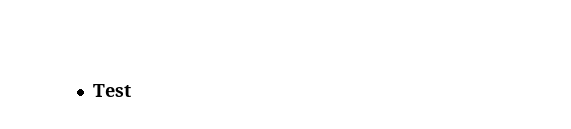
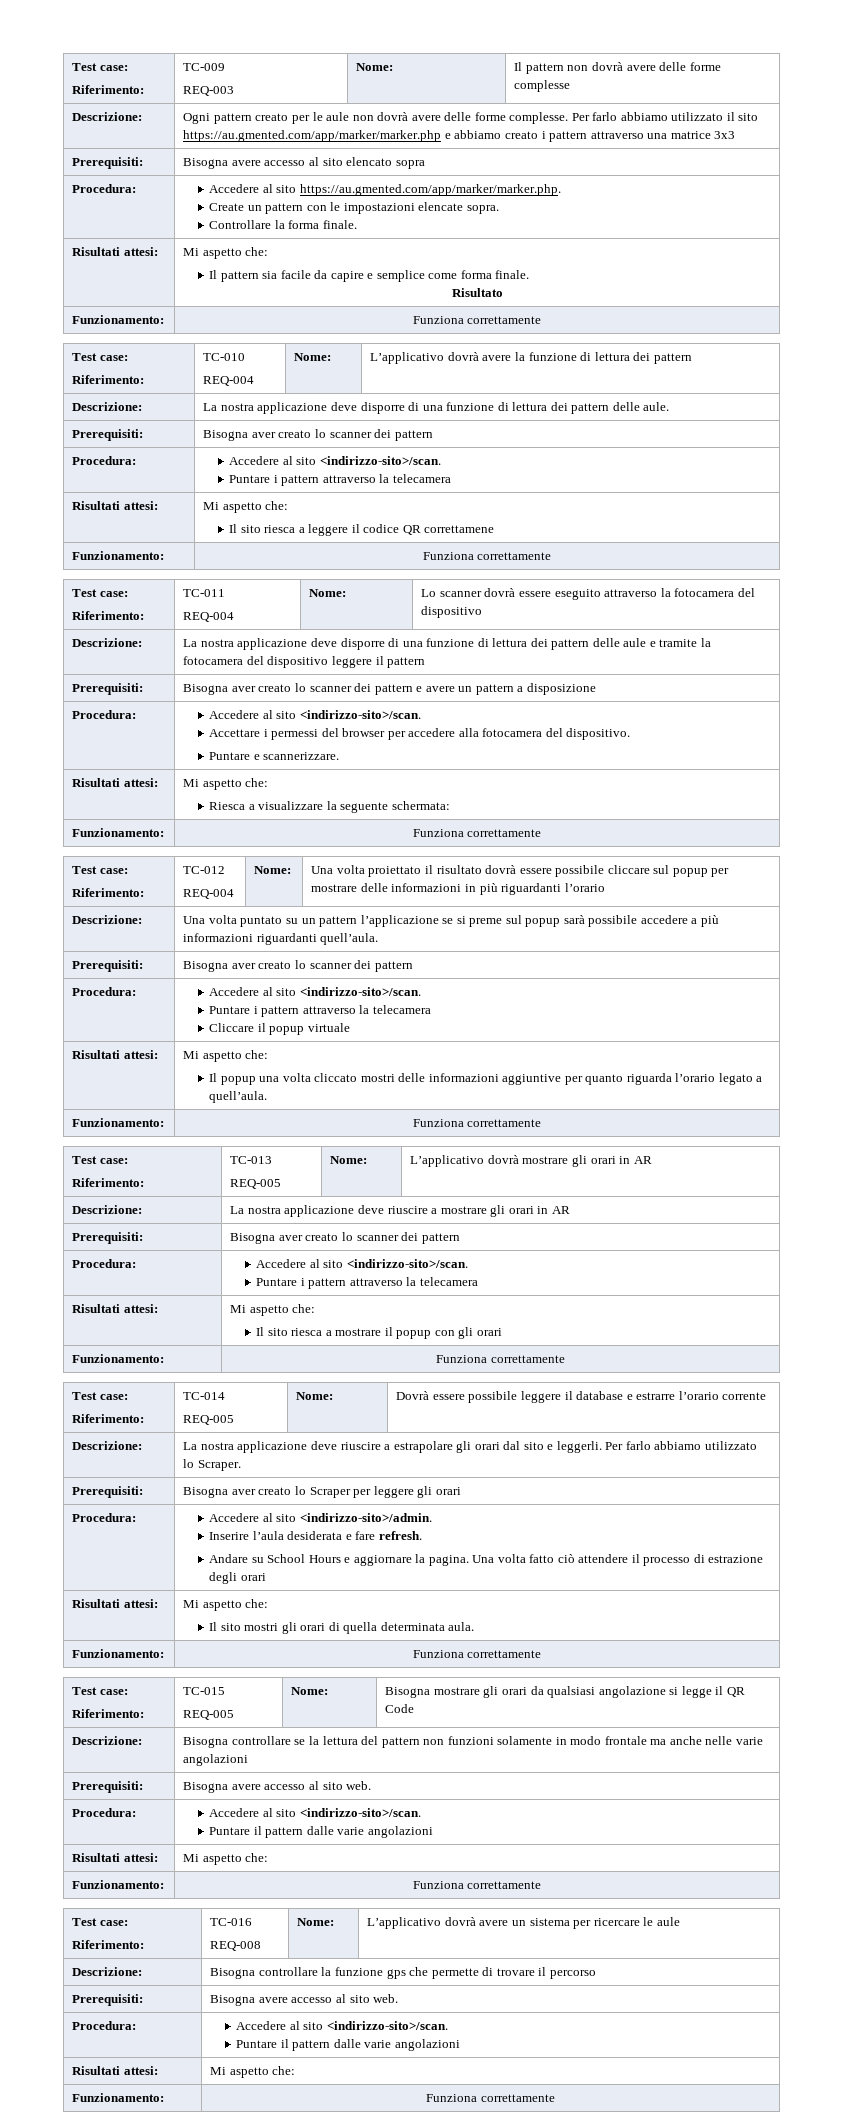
[92,84,131,97] Test -> [72,63,128,71] [72,85,145,94] [183,63,226,71] [183,86,235,96] [356,63,394,71] [514,62,721,74] [514,80,571,92] [72,112,143,121] [183,112,759,124] [183,130,736,142] [72,157,144,169] [183,157,425,169] [72,184,137,193] [209,184,561,196] [209,202,499,214] [209,220,357,229] [72,247,158,256] [183,247,269,259] [209,270,530,282] [451,288,503,297] [72,315,165,324] [412,316,542,324] [72,353,128,361] [72,375,145,384] [203,353,246,361] [203,376,255,386] [294,353,332,361] [370,352,692,364] [72,402,143,411] [203,402,670,414] [72,429,144,441] [203,429,433,441] [72,456,137,465] [229,456,441,465] [229,474,451,486] [72,501,158,510] [203,501,289,513] [229,524,495,536] [72,551,165,560] [422,552,552,560] [72,589,128,597] [72,611,145,620] [183,589,226,597] [183,612,235,622] [309,589,347,597] [421,588,755,600] [421,606,483,618] [72,638,143,647] [183,638,711,650] [183,656,426,668] [72,683,144,695] [183,683,596,695] [72,710,137,719] [209,710,421,719] [209,728,631,740] [209,752,340,760] [72,778,158,787] [183,778,269,790] [209,801,450,813] [72,828,165,837] [412,829,542,837] [72,866,128,874] [72,888,145,897] [183,866,226,874] [183,889,235,899] [254,866,292,874] [311,865,730,877] [311,883,605,895] [72,915,143,924] [183,915,719,927] [183,933,379,945] [72,960,144,972] [183,960,413,972] [72,987,137,996] [209,987,421,996] [209,1005,431,1017] [209,1023,350,1035] [72,1050,158,1059] [183,1050,269,1062] [209,1073,763,1085] [209,1091,268,1103] [72,1118,165,1127] [412,1119,542,1127] [72,1156,128,1164] [72,1178,145,1187] [230,1156,273,1164] [230,1179,282,1189] [330,1156,368,1164] [410,1155,652,1167] [72,1205,143,1214] [230,1205,570,1217] [72,1232,144,1244] [230,1232,460,1244] [72,1259,137,1268] [256,1259,468,1268] [256,1277,478,1289] [72,1304,158,1313] [230,1304,316,1316] [256,1327,502,1339] [72,1354,165,1363] [436,1355,565,1363] [72,1392,128,1400] [72,1414,145,1423] [183,1392,226,1400] [183,1415,235,1425] [296,1392,334,1400] [396,1391,767,1403] [72,1441,143,1450] [183,1441,757,1453] [183,1459,241,1471] [72,1486,144,1498] [183,1486,461,1498] [72,1513,137,1522] [209,1513,432,1522] [209,1531,422,1540] [209,1554,764,1566] [209,1572,266,1584] [72,1599,158,1608] [183,1599,269,1611] [209,1622,475,1634] [72,1649,165,1658] [412,1650,542,1658] [72,1687,128,1695] [72,1709,145,1718] [183,1687,226,1695] [183,1710,235,1720] [291,1687,329,1695] [385,1686,745,1698] [385,1704,415,1713] [72,1736,143,1745] [183,1736,763,1748] [183,1754,249,1766] [72,1781,144,1793] [183,1781,372,1793] [72,1808,137,1817] [209,1808,421,1817] [209,1826,433,1838] [72,1853,158,1862] [183,1853,269,1865] [72,1880,165,1889] [412,1881,542,1889] [72,1918,128,1926] [72,1940,145,1949] [210,1918,253,1926] [210,1941,262,1951] [297,1918,335,1926] [367,1917,680,1929] [72,1967,143,1976] [210,1967,596,1979] [72,1994,144,2006] [210,1994,399,2006] [72,2021,137,2030] [236,2021,448,2030] [236,2039,460,2051] [72,2066,158,2075] [210,2066,296,2078] [72,2093,165,2102] [426,2094,555,2102] Test case: // Riferimento: | TC-009 // REQ-003 | Nome: | Il pattern non dovrà avere delle forme complesse // Descrizione: | Ogni pattern creato per le aule non dovrà avere delle forme complesse. Per farlo abbiamo utilizzato il sito https://au.gmented.com/app/marker/marker.php e abbiamo creato i pattern attraverso una matrice 3x3 // Prerequisiti: | Bisogna avere accesso al sito elencato sopra // Procedura: | Accedere al sito https://au.gmented.com/app/marker/marker.php. // Create un pattern con le impostazioni elencate sopra. // Controllare la forma finale. // Risultati attesi: | Mi aspetto che: // Il pattern sia facile da capire e semplice come forma finale. // Risultato // Funzionamento: | Funziona correttamente // Test case: // Riferimento: | TC-010 // REQ-004 | Nome: | L’applicativo dovrà avere la funzione di lettura dei pattern // Descrizione: | La nostra applicazione deve disporre di una funzione di lettura dei pattern delle aule. // Prerequisiti: | Bisogna aver creato lo scanner dei pattern // Procedura: | Accedere al sito <indirizzo-sito>/scan. // Puntare i pattern attraverso la telecamera // Risultati attesi: | Mi aspetto che: // Il sito riesca a leggere il codice QR correttamene // Funzionamento: | Funziona correttamente // Test case: // Riferimento: | TC-011 // REQ-004 | Nome: | Lo scanner dovrà essere eseguito attraverso la fotocamera del dispositivo // Descrizione: | La nostra applicazione deve disporre di una funzione di lettura dei pattern delle aule e tramite la fotocamera del dispositivo leggere il pattern // Prerequisiti: | Bisogna aver creato lo scanner dei pattern e avere un pattern a disposizione // Procedura: | Accedere al sito <indirizzo-sito>/scan. // Accettare i permessi del browser per accedere alla fotocamera del dispositivo. // Puntare e scannerizzare. // Risultati attesi: | Mi aspetto che: // Riesca a visualizzare la seguente schermata: // Funzionamento: | Funziona correttamente // Test case: // Riferimento: | TC-012 // REQ-004 | Nome: | Una volta proiettato il risultato dovrà essere possibile cliccare sul popup per mostrare delle informazioni in più riguardanti l’orario // Descrizione: | Una volta puntato su un pattern l’applicazione se si preme sul popup sarà possibile accedere a più informazioni riguardanti quell’aula. // Prerequisiti: | Bisogna aver creato lo scanner dei pattern // Procedura: | Accedere al sito <indirizzo-sito>/scan. // Puntare i pattern attraverso la telecamera // Cliccare il popup virtuale // Risultati attesi: | Mi aspetto che: // Il popup una volta cliccato mostri delle informazioni aggiuntive per quanto riguarda l’orario legato a quell’aula. // Funzionamento: | Funziona correttamente // Test case: // Riferimento: | TC-013 // REQ-005 | Nome: | L’applicativo dovrà mostrare gli orari in AR // Descrizione: | La nostra applicazione deve riuscire a mostrare gli orari in AR // Prerequisiti: | Bisogna aver creato lo scanner dei pattern // Procedura: | Accedere al sito <indirizzo-sito>/scan. // Puntare i pattern attraverso la telecamera // Risultati attesi: | Mi aspetto che: // Il sito riesca a mostrare il popup con gli orari // Funzionamento: | Funziona correttamente // Test case: // Riferimento: | TC-014 // REQ-005 | Nome: | Dovrà essere possibile leggere il database e estrarre l’orario corrente // Descrizione: | La nostra applicazione deve riuscire a estrapolare gli orari dal sito e leggerli. Per farlo abbiamo utilizzato lo Scraper. // Prerequisiti: | Bisogna aver creato lo Scraper per leggere gli orari // Procedura: | Accedere al sito <indirizzo-sito>/admin. // Inserire l’aula desiderata e fare refresh. // Andare su School Hours e aggiornare la pagina. Una volta fatto ciò attendere il processo di estrazione degli orari // Risultati attesi: | Mi aspetto che: // Il sito mostri gli orari di quella determinata aula. // Funzionamento: | Funziona correttamente // Test case: // Riferimento: | TC-015 // REQ-005 | Nome: | Bisogna mostrare gli orari da qualsiasi angolazione si legge il QR Code // Descrizione: | Bisogna controllare se la lettura del pattern non funzioni solamente in modo frontale ma anche nelle varie angolazioni // Prerequisiti: | Bisogna avere accesso al sito web. // Procedura: | Accedere al sito <indirizzo-sito>/scan. // Puntare il pattern dalle varie angolazioni // Risultati attesi: | Mi aspetto che: // Funzionamento: | Funziona correttamente // Test case: // Riferimento: | TC-016 // REQ-008 | Nome: | L’applicativo dovrà avere un sistema per ricercare le aule // Descrizione: | Bisogna controllare la funzione gps che permette di trovare il percorso // Prerequisiti: | Bisogna avere accesso al sito web. // Procedura: | Accedere al sito <indirizzo-sito>/scan. // Puntare il pattern dalle varie angolazioni // Risultati attesi: | Mi aspetto che: // Funzionamento: | Funziona correttamente

